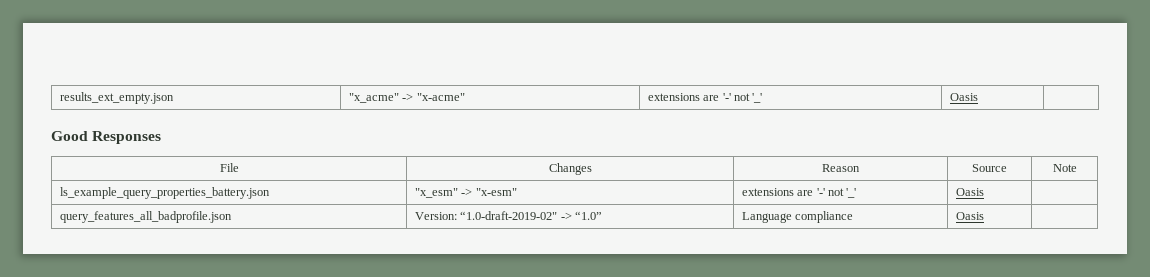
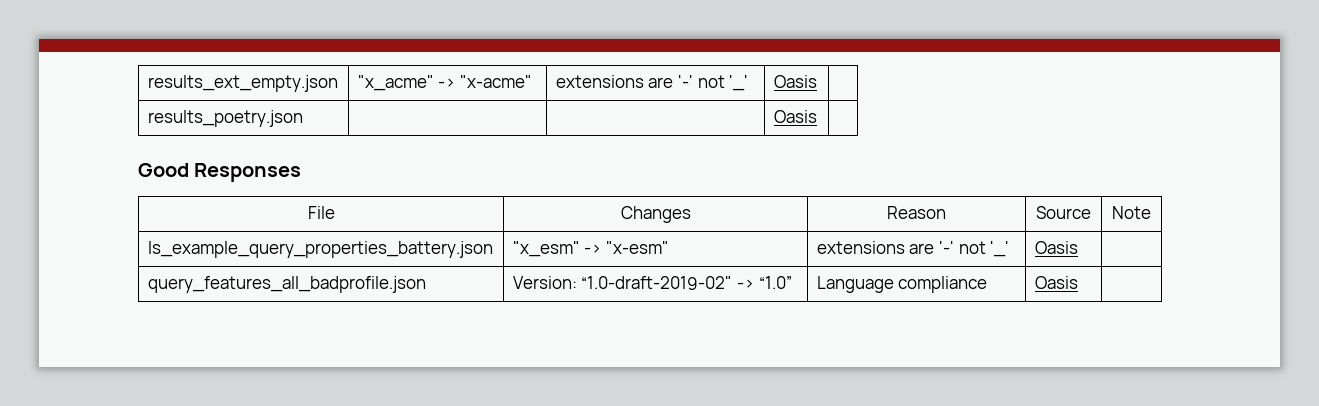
(978, 97) none -> [147,110,303,127] [773,110,817,123] // results_poetry.json | | | Oasis |

